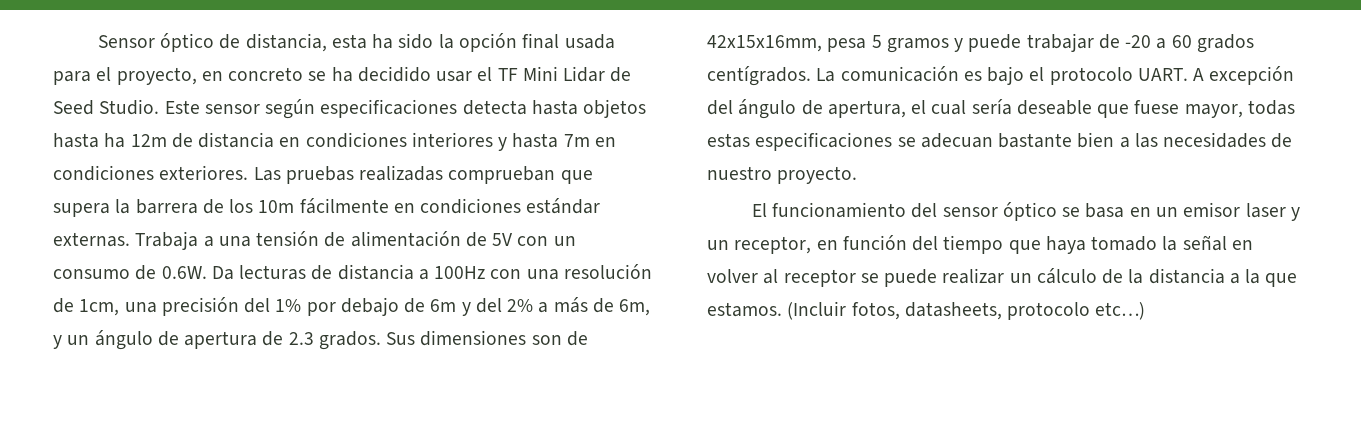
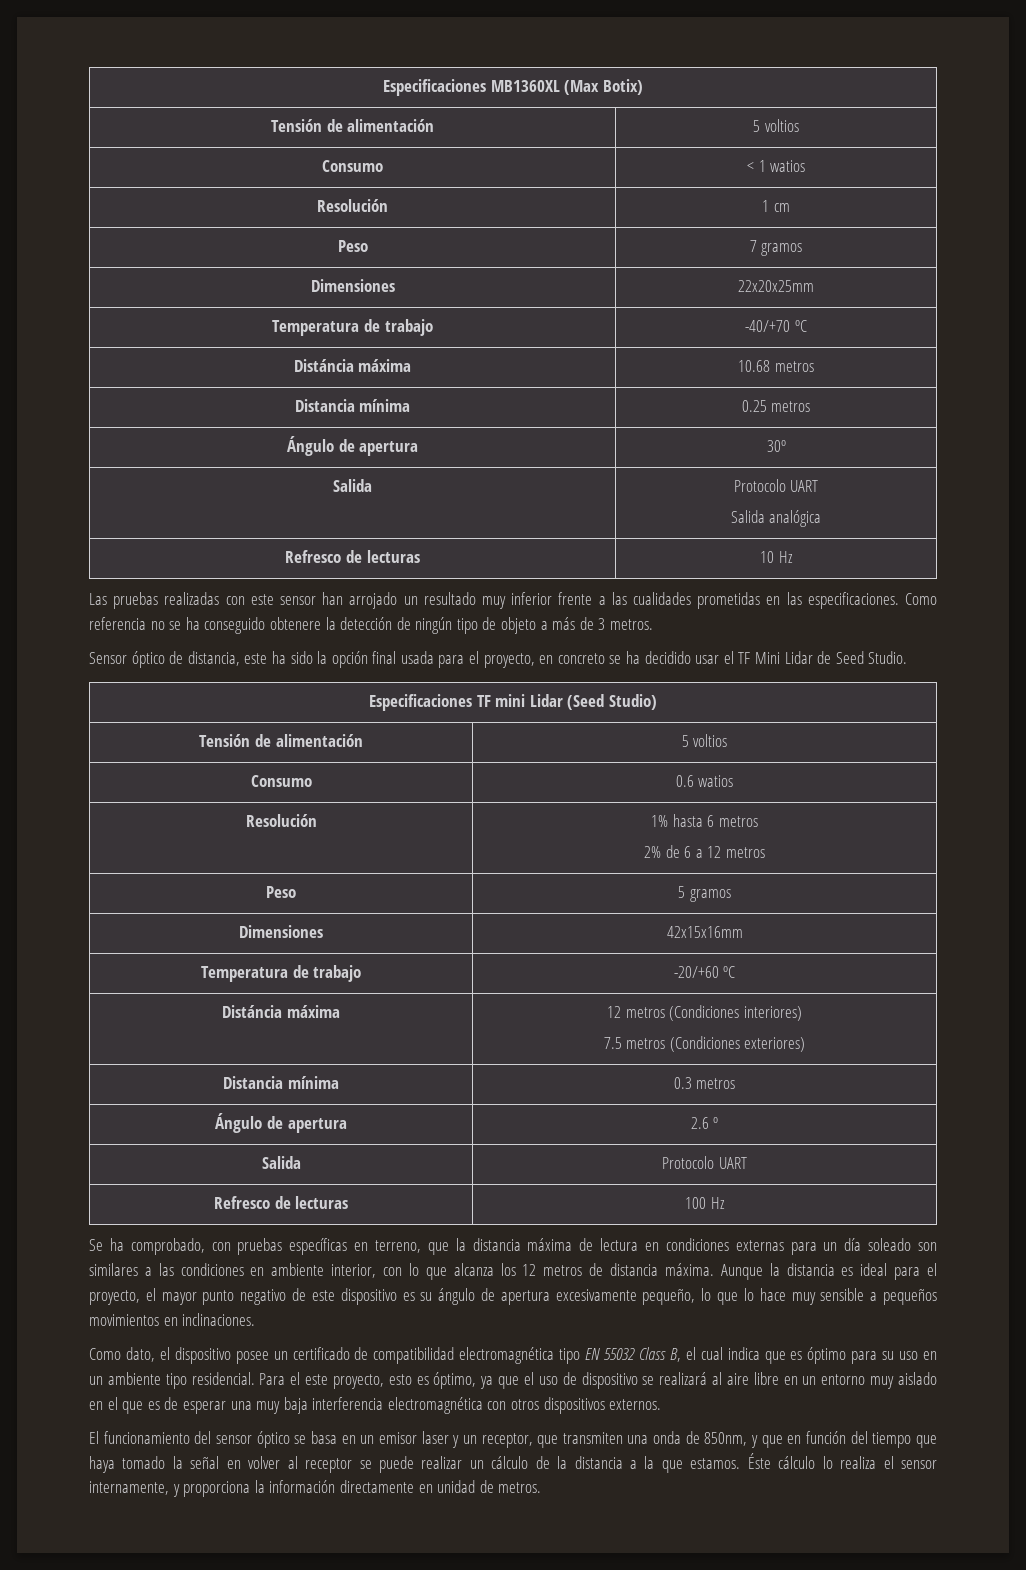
(97, 41) none -> [383,79,643,96] [270,119,435,132] [753,119,799,132] [322,160,383,172] [746,160,806,172] [317,199,388,212] [762,200,790,212] [337,240,368,252] [749,240,803,256] [310,279,395,292] [738,280,814,292] [272,319,433,336] [745,320,807,332] [293,359,412,372] [738,360,814,372] [294,399,411,412] [741,400,811,412] [286,436,419,456] [766,440,786,452] [333,479,372,492] [733,479,819,492] [730,510,822,527] [285,550,420,563] [760,551,793,563] [89,592,938,609] [89,617,654,634] Especificaciones MB1360XL (Max Botix) // Tensión de alimentación | 5 voltios // Consumo | < 1 watios // Resolución | 1 cm // Peso | 7 gramos // Dimensiones | 22x20x25mm // Temperatura de trabajo | -40/+70 ºC // Distáncia máxima | 10.68 metros // Distancia mínima | 0.25 metros // Ángulo de apertura | 30º // Salida | Protocolo UART // Salida analógica // Refresco de lecturas | 10 Hz // Las pruebas realizadas con este sensor han arrojado un resultado muy inferior frente a las cualidades prometidas en las especificaciones. Como referencia no se ha conseguido obtenere la detección de ningún tipo de objeto a más de 3 metros. //
[331,34,367,49] esta -> [244,653,268,664] este
[164,99,647,119] [53,132,616,151] [53,165,593,184] [53,198,601,217] [53,231,576,250] [53,264,652,280] [53,297,651,316] [53,330,588,350] [707,33,1254,53] [707,66,1295,86] [707,99,1295,119] [707,132,1293,151] [707,166,858,184] Este sensor según especificaciones detecta hasta objetos hasta ha 12m de distancia en condiciones interiores y hasta 7m en condiciones exteriores. Las pruebas realizadas comprueban que supera la barrera de los 10m fácilmente en condiciones estándar externas. Trabaja a una tensión de alimentación de 5V con un consumo de 0.6W. Da lecturas de distancia a 100Hz con una resolución de 1cm, una precisión del 1% por debajo de 6m y del 2% a más de 6m, y un ángulo de apertura de 2.3 grados. Sus dimensiones son de 42x15x16mm, pesa 5 gramos y puede trabajar de -20 a 60 grados centígrados. La comunicación es bajo el protocolo UART. A excepción del ángulo de apertura, el cual sería deseable que fuese mayor, todas estas especificaciones se adecuan bastante bien a las necesidades de nuestro proyecto. -> [369,694,657,711] [199,734,363,747] [681,734,728,747] [250,775,312,787] [675,775,734,787] [245,814,317,827] [651,814,758,827] [644,845,765,858] [266,886,296,898] [678,886,731,902] [239,925,323,938] [666,926,743,938] [200,965,362,982] [673,966,736,978] [222,1005,340,1018] [607,1005,802,1021] [603,1036,806,1052] [223,1076,339,1089] [673,1077,736,1089] [215,1113,347,1133] [690,1117,719,1129] [261,1156,301,1169] [662,1156,747,1169] [213,1196,349,1209] [685,1197,725,1209] [89,1238,938,1255] [89,1263,937,1280] [89,1288,938,1305] [89,1313,256,1326] [89,1347,937,1364] [89,1372,937,1389] [89,1397,662,1414] // Especificaciones TF mini Lidar (Seed Studio) // Tensión de alimentación | 5 voltios // Consumo | 0.6 watios // Resolución | 1% hasta 6 metros // 2% de 6 a 12 metros // Peso | 5 gramos // Dimensiones | 42x15x16mm // Temperatura de trabajo | -20/+60 ºC // Distáncia máxima | 12 metros (Condiciones interiores) // 7.5 metros (Condiciones exteriores) // Distancia mínima | 0.3 metros // Ángulo de apertura | 2.6 º // Salida | Protocolo UART // Refresco de lecturas | 100 Hz // Se ha comprobado, con pruebas específicas en terreno, que la distancia máxima de lectura en condiciones externas para un día soleado son similares a las condiciones en ambiente interior, con lo que alcanza los 12 metros de distancia máxima. Aunque la distancia es ideal para el proyecto, el mayor punto negativo de este dispositivo es su ángulo de apertura excesivamente pequeño, lo que lo hace muy sensible a pequeños movimientos en inclinaciones. // Como dato, el dispositivo posee un certificado de compatibilidad electromagnética tipo EN 55032 Class B, el cual indica que es óptimo para su uso en un ambiente tipo residencial. Para el este proyecto, esto es óptimo, ya que el uso de dispositivo se realizará al aire libre en un entorno muy aislado en el que es de esperar una muy baja interferencia electromagnética con otros dispositivos externos.
(812, 245) none -> [537,1431,783,1448] que transmiten una onda de 850nm, y que
[787,301,1146,320] (Incluir fotos, datasheets, protocolo etc…) -> [747,1453,938,1469] [89,1480,542,1497] Éste cálculo lo realiza el sensor internamente, y proporciona la información directamente en unidad de metros.

